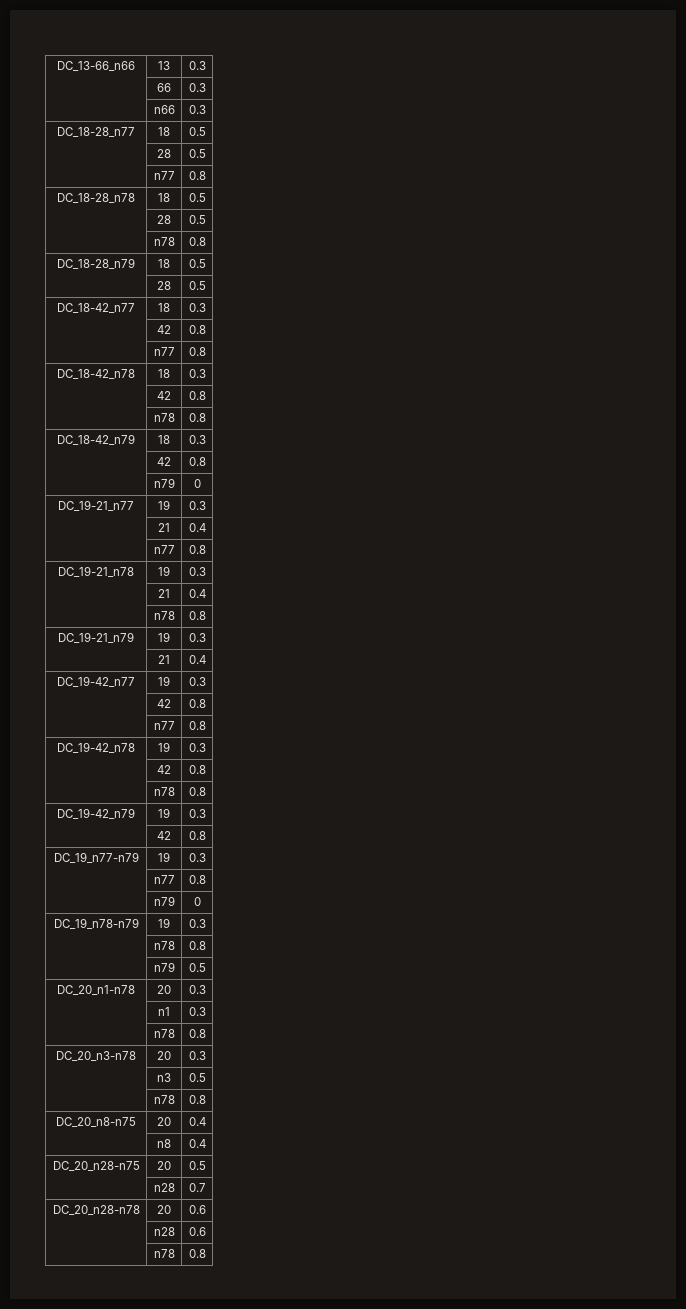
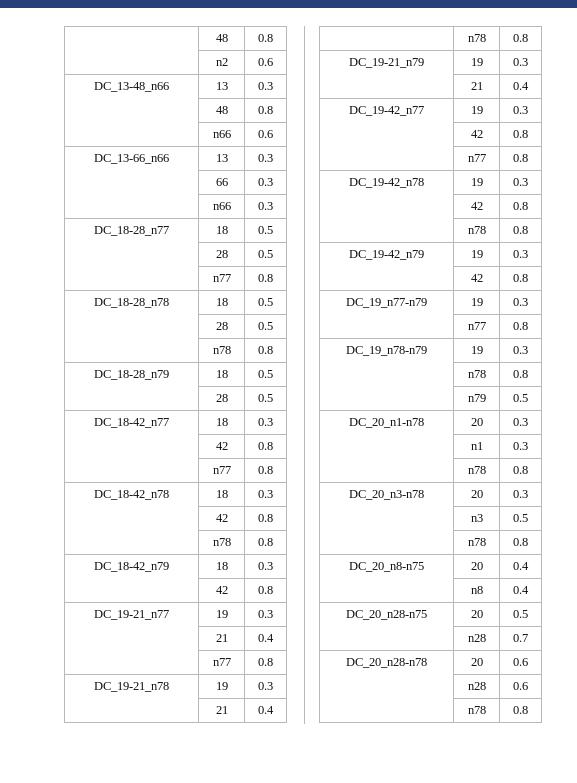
(57, 66) none -> [215,34,228,42] [258,34,273,42] [215,58,228,66] [258,58,273,66] [94,82,169,92] [215,82,228,90] [258,82,273,90] [215,106,228,114] [258,106,273,114] [212,130,231,138] [258,130,273,138] | 48 | 0.8 // | n2 | 0.6 // DC_13-48_n66 | 13 | 0.3 // | 48 | 0.8 // | n66 | 0.6 //
[153,478,175,488] [193,479,201,488] // | n79 | 0 -> (273, 590) none
[153,896,175,906] [193,897,201,906] // | n79 | 0 -> (528, 326) none

